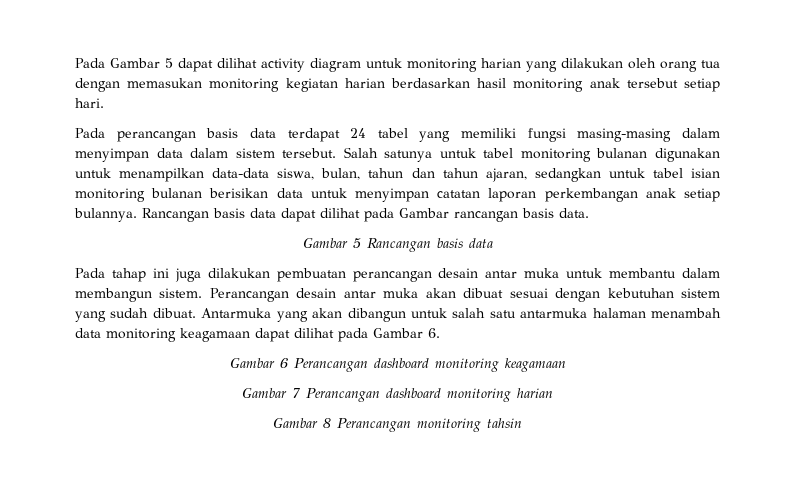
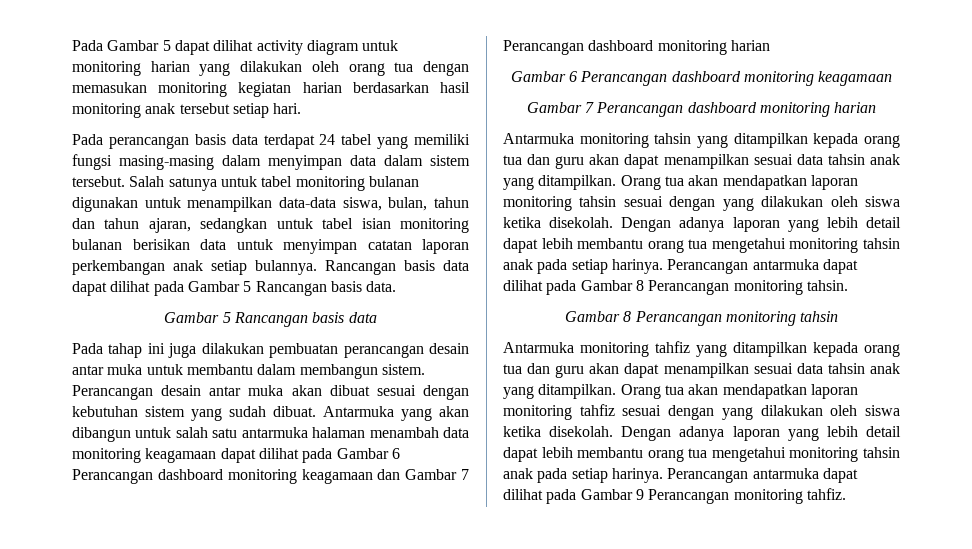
[454,211,518,222] rancangan -> [243,281,327,296] 5 Rancangan
[428,328,440,338] 6. -> [391,448,400,459] [72,469,469,484] [503,40,770,55] 6 Perancangan dashboard monitoring keagamaan dan Gambar 7 Perancangan dashboard monitoring harian
(553, 393) none -> [503,133,901,148] [503,154,900,169] [503,175,858,190] [503,196,900,211] [503,217,901,232] [503,238,900,253] [503,259,858,274] [503,280,848,295] // Antarmuka monitoring tahsin yang ditampilkan kepada orang tua dan guru akan dapat menampilkan sesuai data tahsin anak yang ditampilkan. Orang tua akan mendapatkan laporan monitoring tahsin sesuai dengan yang dilakukan oleh siswa ketika disekolah. Dengan adanya laporan yang lebih detail dapat lebih membantu orang tua mengetahui monitoring tahsin anak pada setiap harinya. Perancangan antarmuka dapat dilihat pada Gambar 8 Perancangan monitoring tahsin.
(522, 423) none -> [503,341,900,357] [503,363,900,378] [503,384,858,399] [503,404,900,420] [503,426,901,441] [503,447,900,462] [503,468,858,483] [503,488,846,504] // Antarmuka monitoring tahfiz yang ditampilkan kepada orang tua dan guru akan dapat menampilkan sesuai data tahsin anak yang ditampilkan. Orang tua akan mendapatkan laporan monitoring tahfiz sesuai dengan yang dilakukan oleh siswa ketika disekolah. Dengan adanya laporan yang lebih detail dapat lebih membantu orang tua mengetahui monitoring tahsin anak pada setiap harinya. Perancangan antarmuka dapat dilihat pada Gambar 9 Perancangan monitoring tahfiz.

